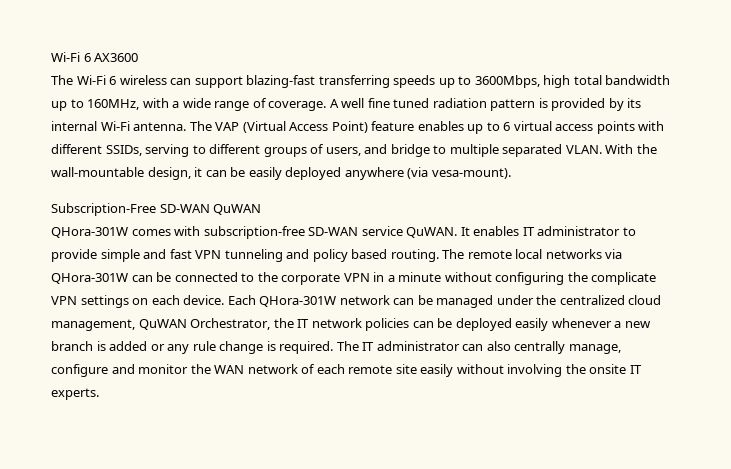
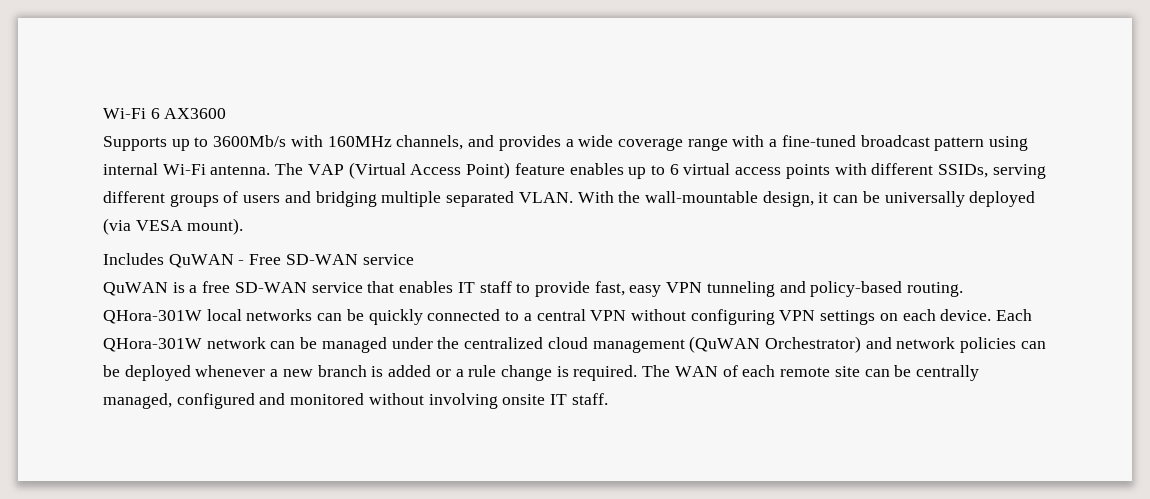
[51,75,671,88] [51,98,642,111] The Wi-Fi 6 wireless can support blazing-fast transferring speeds up to 3600Mbps, high total bandwidth up to 160MHz, with a wide range of coverage. A well fine tuned radiation pattern is provided by its -> [103,135,1029,151] Supports up to 3600Mb/s with 160MHz channels, and provides a wide coverage range with a fine-tuned broadcast pattern using
[192,145,206,154] to -> (1046, 171) none
[325,144,447,157] users, and bridge to -> [243,191,377,207] users and bridging
[248,167,511,180] [51,203,262,216] [51,226,470,239] easily deployed anywhere (via vesa-mount). // Subscription-Free SD-WAN QuWAN // QHora-301W comes with subscription-free SD-WAN service QuWAN. It -> [884,191,1036,207] [103,218,244,235] [103,253,414,268] [103,281,395,296] universally deployed (via VESA mount). // Includes QuWAN - Free SD-WAN service // QuWAN is a free SD-WAN service that
[537,226,621,236] administrator -> [479,281,512,293] staff
[100,249,623,262] [51,272,172,284] simple and fast VPN tunneling and policy based routing. The remote local networks via QHora-301W can be -> [594,281,964,297] [103,309,423,325] fast, easy VPN tunneling and policy-based routing. QHora-301W local networks can be quickly
[257,272,657,285] the corporate VPN in a minute without configuring the complicate -> [523,309,775,325] a central VPN without configuring
[51,318,310,331] management, QuWAN Orchestrator, the IT -> [592,336,892,353] management (QuWAN Orchestrator) and
[515,318,549,331] easily -> (191, 373) none
[167,344,190,354] any -> [455,369,464,377] a
[362,341,621,354] [51,364,454,377] IT administrator can also centrally manage, configure and monitor the WAN network of each remote site easily -> [674,365,979,381] [103,393,365,409] WAN of each remote site can be centrally managed, configured and monitored
[565,364,586,374] the -> (498, 401) none
[51,388,99,400] experts. -> [571,393,608,405] staff.

